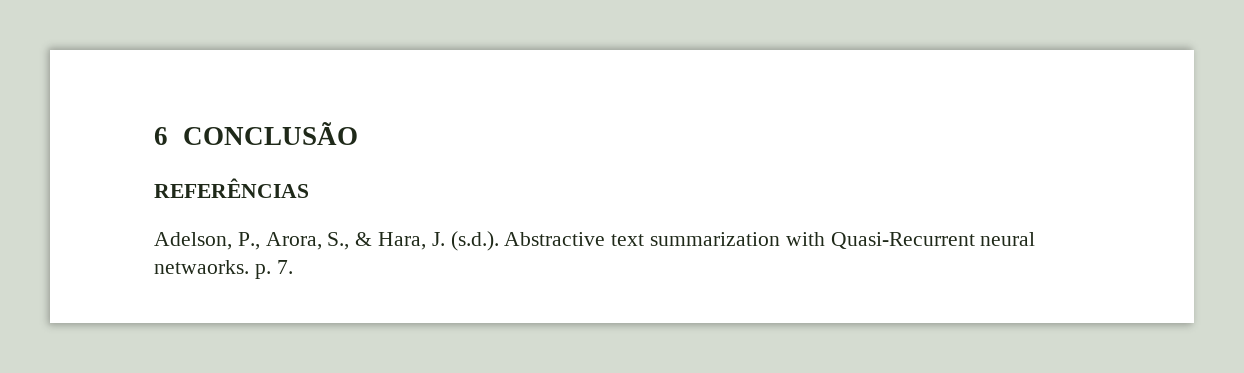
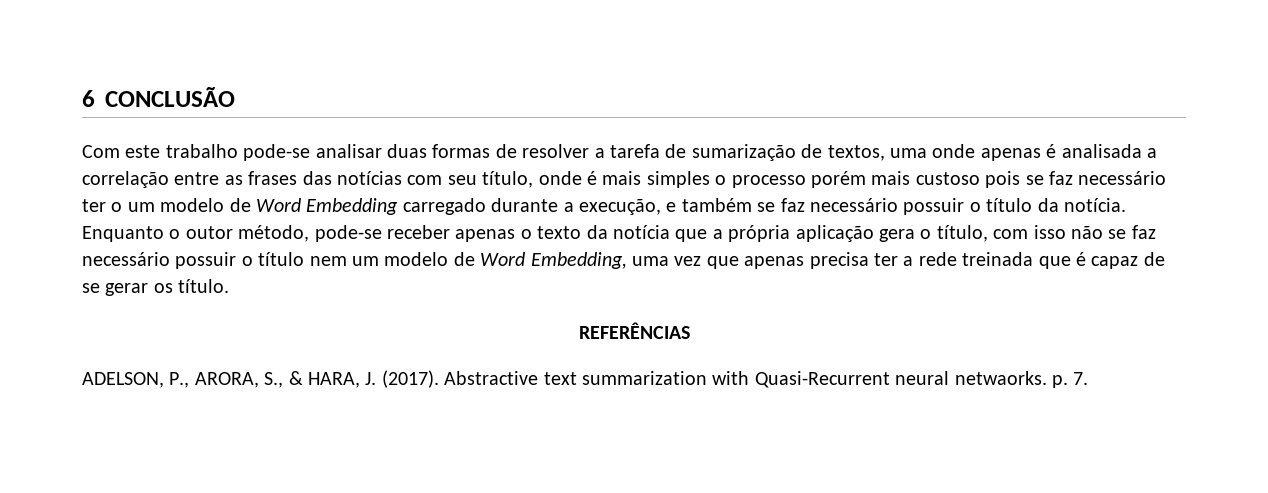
[154,178,309,198] [154,231,499,251] REFERÊNCIAS // Adelson, P., Arora, S., & Hara, J. (s.d.). -> [82,144,1157,161] [82,171,1167,188] [82,198,1126,215] [82,225,1156,242] [82,252,1165,269] [82,279,230,296] [578,322,690,339] [82,370,439,388] Com este trabalho pode-se analisar duas formas de resolver a tarefa de sumarização de textos, uma onde apenas é analisada a correlação entre as frases das notícias com seu título, onde é mais simples o processo porém mais custoso pois se faz necessário ter o um modelo de Word Embedding carregado durante a execução, e também se faz necessário possuir o título da notícia. Enquanto o outor método, pode-se receber apenas o texto da notícia que a própria aplicação gera o título, com isso não se faz necessário possuir o título nem um modelo de Word Embedding, uma vez que apenas precisa ter a rede treinada que é capaz de se gerar os título. // REFERÊNCIAS // ADELSON, P., ARORA, S., & HARA, J. (2017).

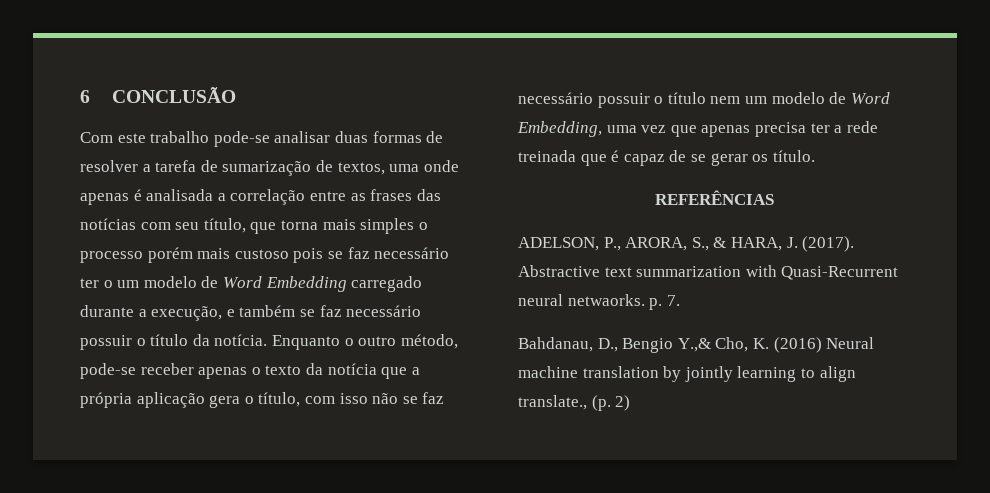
[538,171,597,185] onde é -> [250,220,318,234] que torna
[185,226,233,239] outor -> [358,336,397,346] outro
(1089, 378) none -> [518,337,875,353] [518,366,856,382] [518,395,631,411] // Bahdanau, D., Bengio Y.,& Cho, K. (2016) Neural machine translation by jointly learning to align translate., (p. 2)

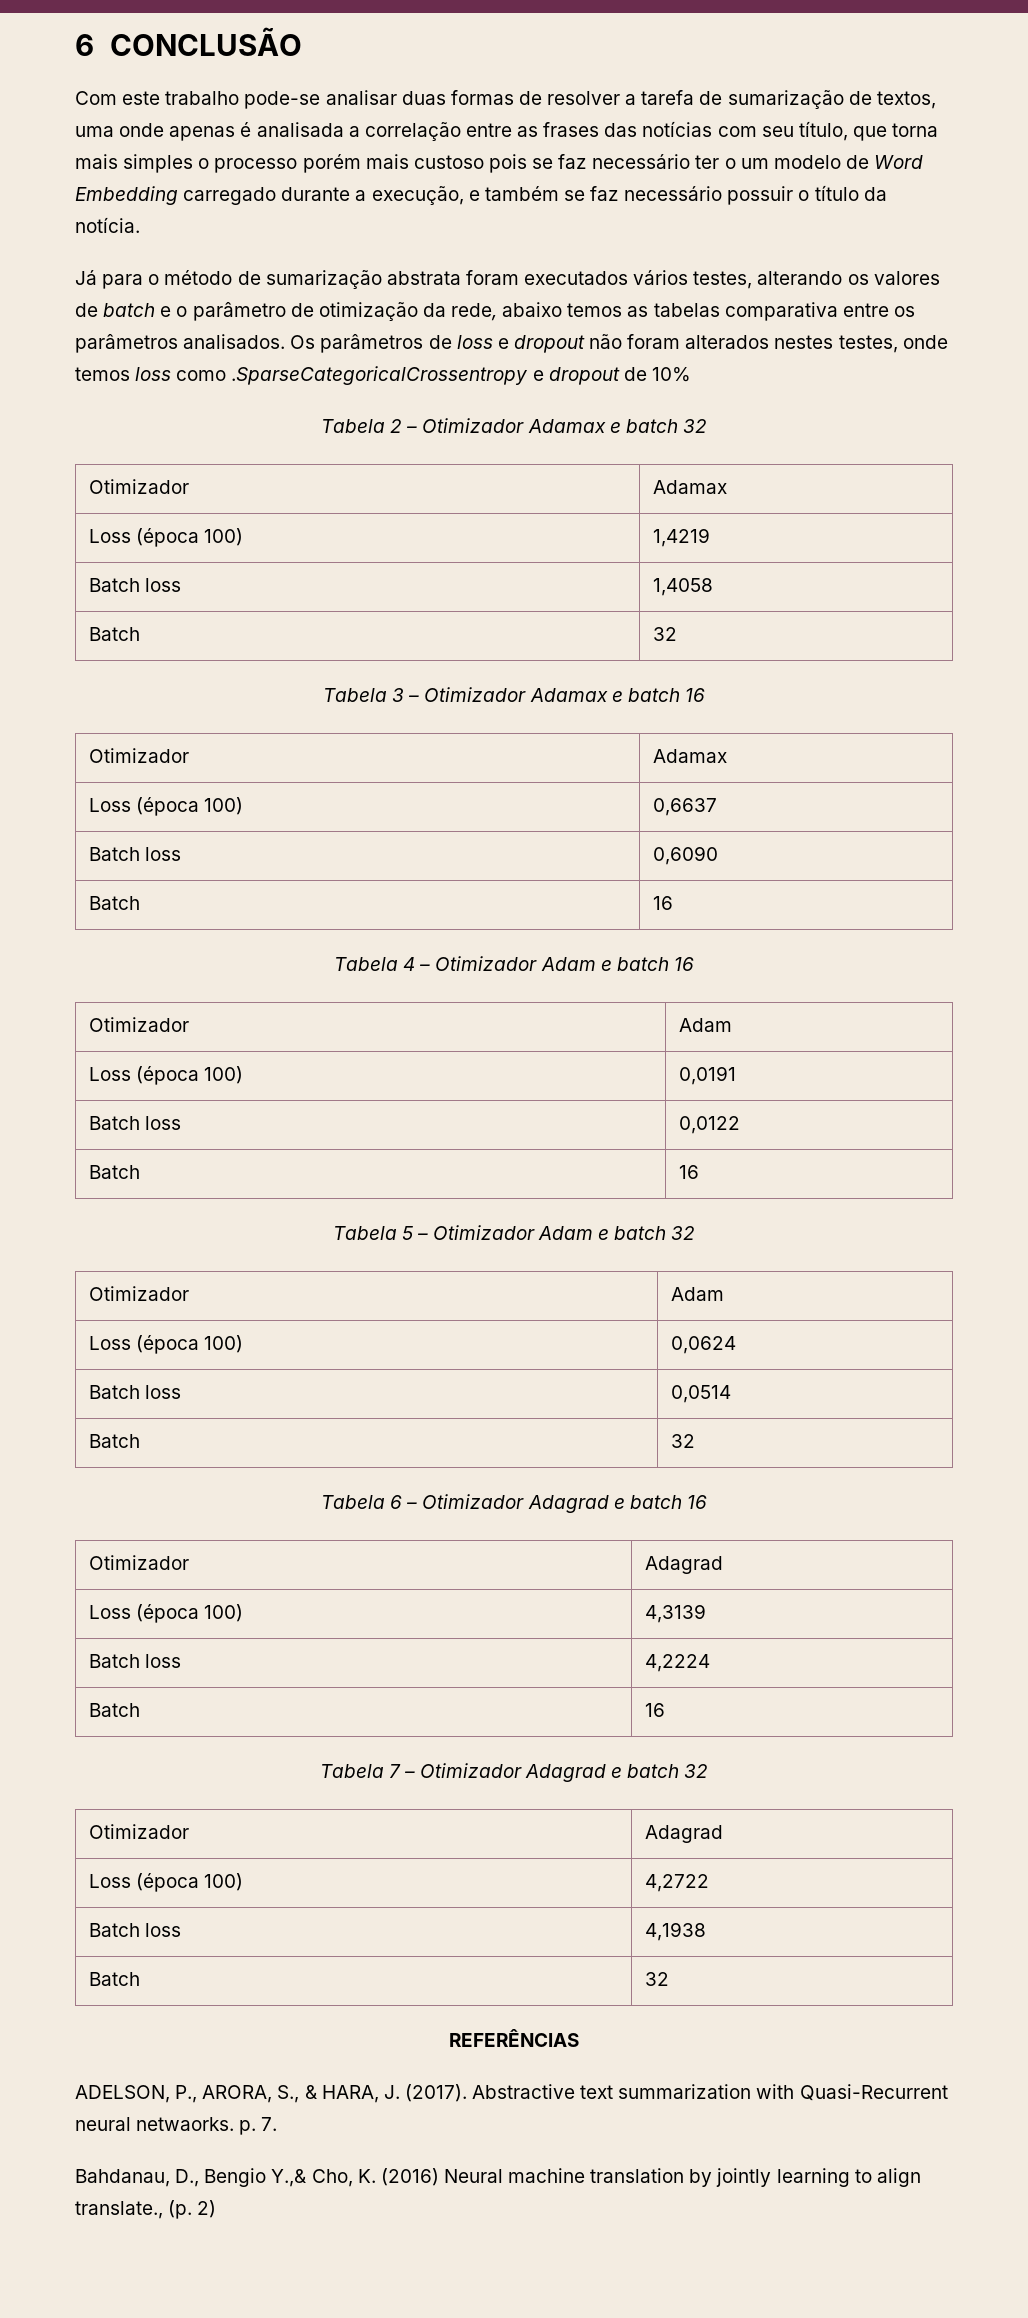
[271,334,458,350] [80,363,420,379] [80,392,445,408] [518,92,890,108] [517,121,878,137] [518,150,815,166] Enquanto o outro método, pode-se receber apenas o texto da notícia que a própria aplicação gera o título, com isso não se faz necessário possuir o título nem um modelo de Word Embedding, uma vez que apenas precisa ter a rede treinada que é capaz de se gerar os título. -> [75,270,940,289] [75,302,915,321] [75,334,948,353] [75,366,691,385] [321,418,707,433] [89,479,190,494] [653,480,728,494] [89,528,244,547] [653,528,711,547] [89,578,182,592] [653,578,714,596] [89,627,141,641] [653,627,678,641] [323,687,705,702] [89,748,190,763] [653,749,728,763] [89,797,244,816] [653,798,718,816] [89,847,182,861] [653,846,719,865] [89,896,141,910] [653,896,674,910] [334,956,694,971] [89,1017,190,1032] [679,1018,733,1032] [89,1066,244,1085] [679,1066,737,1085] [89,1116,182,1130] [679,1116,741,1134] [89,1165,141,1179] [679,1165,700,1179] [332,1225,696,1240] [89,1286,190,1301] [671,1287,725,1301] [89,1335,244,1354] [671,1336,737,1354] [89,1385,182,1399] [671,1385,732,1403] [89,1434,141,1448] [671,1434,696,1448] [321,1494,707,1513] [89,1555,190,1570] [645,1556,724,1574] [89,1604,244,1623] [645,1604,707,1623] [89,1654,182,1668] [645,1654,711,1672] [89,1703,141,1717] [645,1703,666,1717] [319,1763,709,1782] [89,1824,190,1839] [645,1825,724,1843] [89,1873,244,1892] [645,1874,710,1892] [89,1923,182,1937] [645,1922,707,1941] [89,1972,141,1986] [645,1972,670,1986] // Já para o método de sumarização abstrata foram executados vários testes, alterando os valores de batch e o parâmetro de otimização da rede, abaixo temos as tabelas comparativa entre os parâmetros analisados. Os parâmetros de loss e dropout não foram alterados nestes testes, onde temos loss como .SparseCategoricalCrossentropy e dropout de 10% // Tabela 2 – Otimizador Adamax e batch 32 // Otimizador | Adamax // Loss (época 100) | 1,4219 // Batch loss | 1,4058 // Batch | 32 // Tabela 3 – Otimizador Adamax e batch 16 // Otimizador | Adamax // Loss (época 100) | 0,6637 // Batch loss | 0,6090 // Batch | 16 // Tabela 4 – Otimizador Adam e batch 16 // Otimizador | Adam // Loss (época 100) | 0,0191 // Batch loss | 0,0122 // Batch | 16 // Tabela 5 – Otimizador Adam e batch 32 // Otimizador | Adam // Loss (época 100) | 0,0624 // Batch loss | 0,0514 // Batch | 32 // Tabela 6 – Otimizador Adagrad e batch 16 // Otimizador | Adagrad // Loss (época 100) | 4,3139 // Batch loss | 4,2224 // Batch | 16 // Tabela 7 – Otimizador Adagrad e batch 32 // Otimizador | Adagrad // Loss (época 100) | 4,2722 // Batch loss | 4,1938 // Batch | 32

